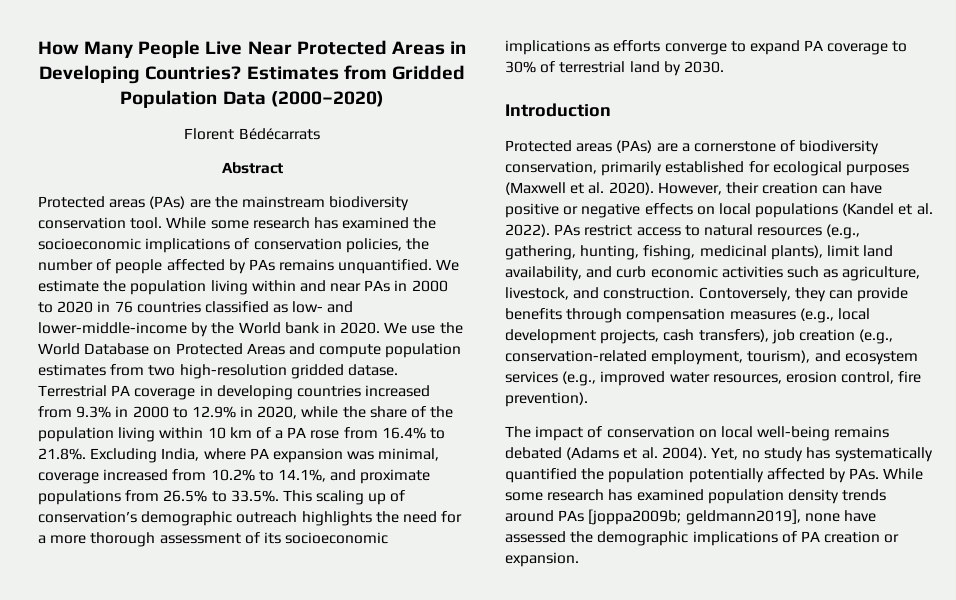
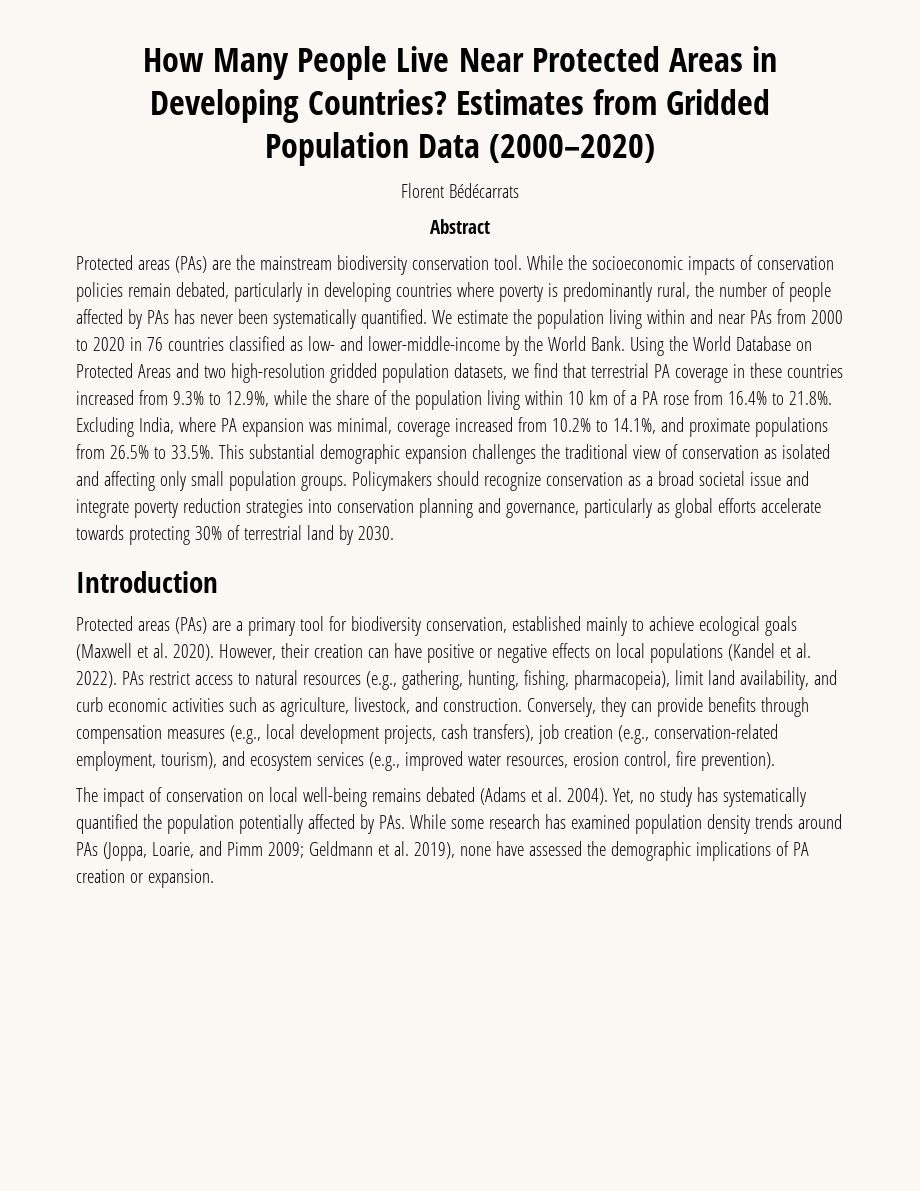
[210,217,410,229] some research has examined -> (563, 262) none
[145,238,402,253] implications of conservation policies, -> [687,255,834,275] [76,282,690,302] impacts of conservation policies remain debated, particularly in developing countries where poverty is predominantly rural,
[279,259,433,274] remains unquantified. -> [173,309,427,329] has never been systematically quantified.
[394,280,408,291] in -> [776,309,806,324] from
[284,322,436,334] bank in 2020. We use -> [590,336,664,356] Bank. Using
[319,343,462,358] [38,364,398,379] [38,385,107,397] compute population estimates from two high-resolution gridded datase. Terrestrial -> [203,363,649,383] two high-resolution gridded population datasets, we find that terrestrial
[216,385,293,400] developing -> [749,363,782,378] these
[115,406,298,419] in 2000 to 12.9% in 2020, -> [208,391,269,407] to 12.9%,
[316,490,406,505] [38,511,463,526] [38,532,389,547] [505,40,908,55] scaling up of conservation’s demographic outreach highlights the need for a more thorough assessment of its socioeconomic implications as efforts converge to expand PA coverage to -> [248,444,830,464] [76,471,809,491] [76,498,821,518] [76,525,190,545] substantial demographic expansion challenges the traditional view of conservation as isolated and affecting only small population groups. Policymakers should recognize conservation as a broad societal issue and integrate poverty reduction strategies into conservation planning and governance, particularly as global efforts accelerate towards protecting
[693,140,880,155] [505,161,909,176] cornerstone of biodiversity conservation, primarily established for ecological purposes -> [247,616,797,636] primary tool for biodiversity conservation, established mainly to achieve ecological goals
[699,245,823,260] medicinal plants), -> [573,670,670,690] pharmacopeia),
[698,287,791,302] Contoversely, -> [526,697,596,717] Conversely,
[588,509,801,525] [joppa2009b; geldmann2019], -> [102,841,455,861] (Joppa, Loarie, and Pimm 2009; Geldmann et al. 2019),

